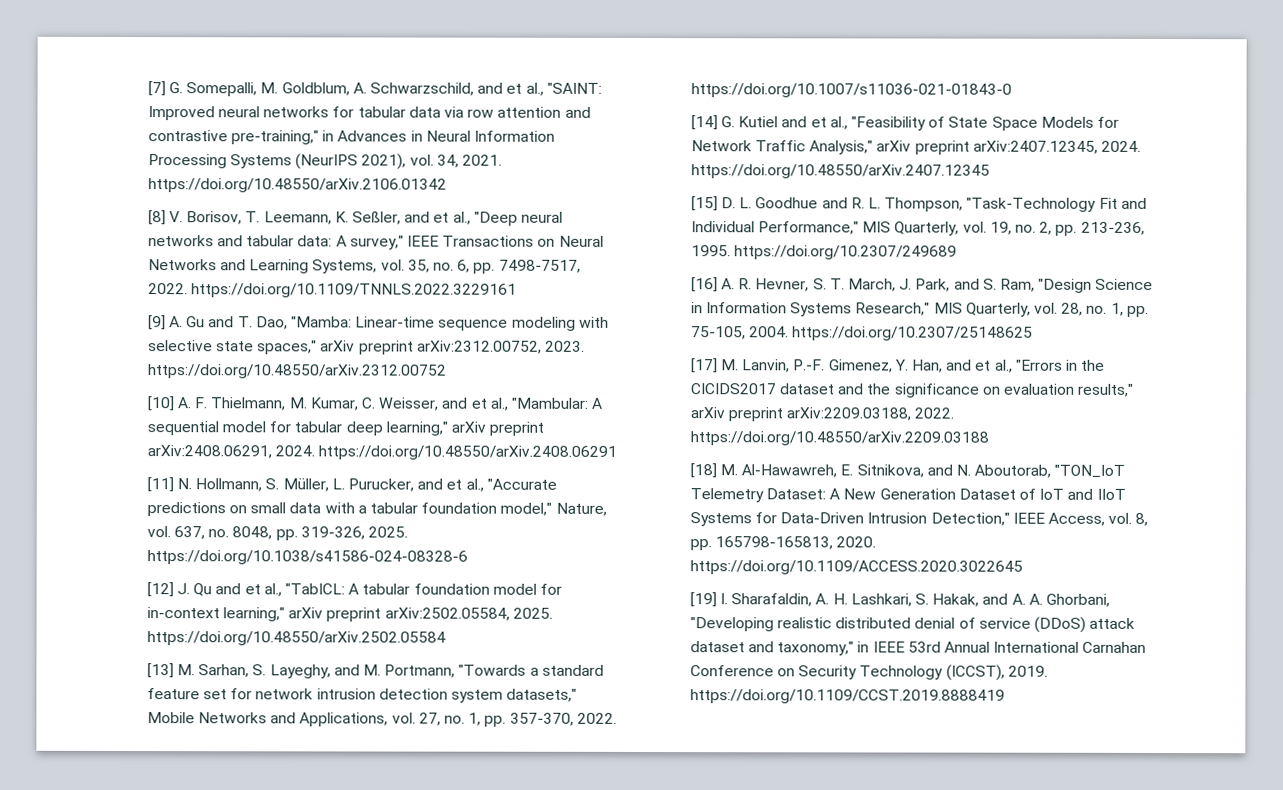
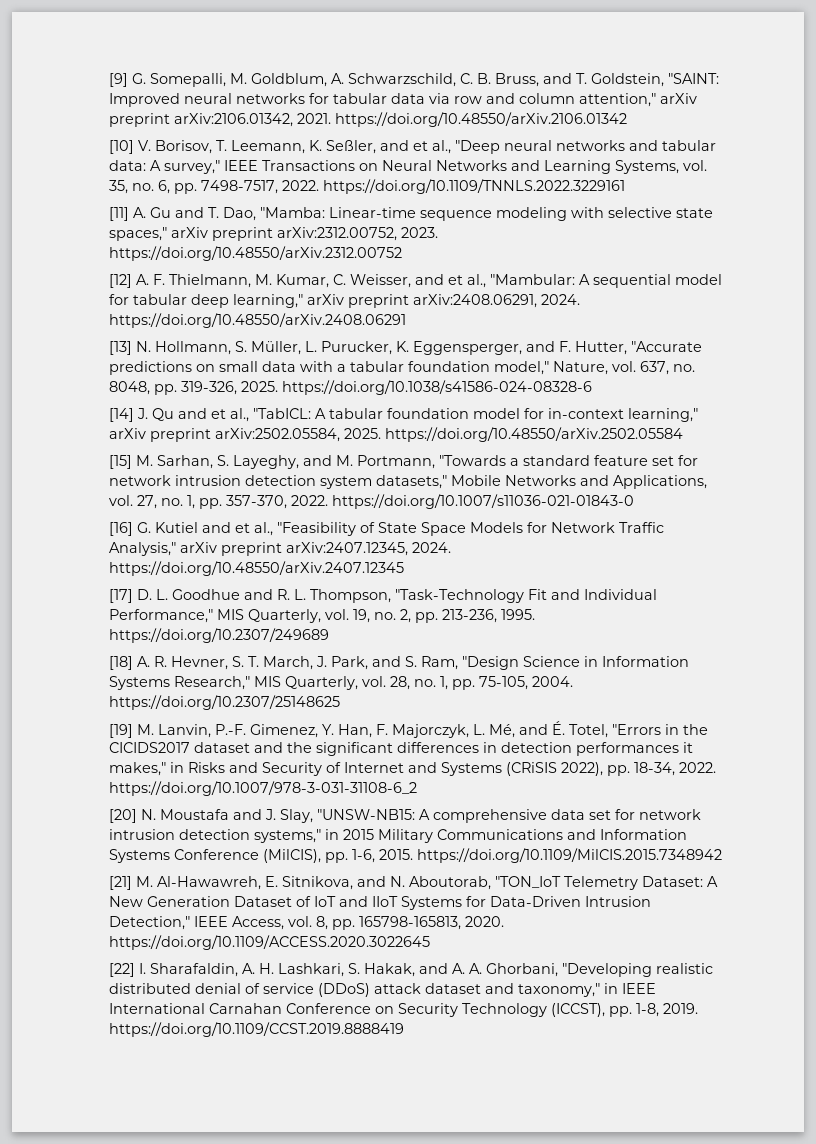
[147,81,166,97] [7] -> [108,73,128,87] [9]
[477,82,544,96] and et al., -> [459,73,664,87] C. B. Bruss, and T. Goldstein,
[497,106,591,118] [147,130,556,145] [147,153,459,170] attention and contrastive pre-training," in Advances in Neural Information Processing Systems (NeurIPS 2021), vol. 34, -> [485,93,697,107] [108,113,293,127] and column attention," arXiv preprint arXiv:2106.01342,
[147,210,166,226] [8] -> [108,140,134,154] [10]
[147,315,166,331] [9] -> [108,207,129,221] [11]
[146,396,174,412] [10] -> [108,274,132,288] [12]
[146,477,174,493] [11] -> [108,341,132,355] [13]
[417,478,484,492] and et al., -> [395,341,627,355] K. Eggensperger, and F. Hutter,
[146,582,174,598] [12] -> [108,408,134,422] [14]
[146,663,174,679] [13] -> [108,455,132,469] [15]
[690,115,718,131] [14] -> [108,522,133,536] [16]
[690,196,718,212] [15] -> [108,589,133,603] [17]
[690,277,718,293] [16] -> [108,656,133,670] [18]
[690,358,718,374] [17] -> [108,724,133,738] [19]
[946,359,1013,373] and et al., -> [375,721,608,738] F. Majorczyk, L. Mé, and É. Totel,
[893,383,1135,398] [689,407,955,422] [689,431,989,446] [689,463,717,479] significance on evaluation results," arXiv preprint arXiv:2209.03188, 2022. https://doi.org/10.48550/arXiv.2209.03188 // [18] -> [315,742,693,756] [108,762,716,776] [108,781,417,796] [108,809,701,823] [108,829,687,843] [108,848,722,863] [108,876,132,890] significant differences in detection performances it makes," in Risks and Security of Internet and Systems (CRiSIS 2022), pp. 18-34, 2022. https://doi.org/10.1007/978-3-031-31108-6_2 // [20] N. Moustafa and J. Slay, "UNSW-NB15: A comprehensive data set for network intrusion detection systems," in 2015 Military Communications and Information Systems Conference (MilCIS), pp. 1-6, 2015. https://doi.org/10.1109/MilCIS.2015.7348942 // [21]
[689,592,717,608] [19] -> [108,963,135,977] [22]
[907,641,991,653] 53rd Annual -> (656, 988) none
(1005, 672) none -> [608,1003,659,1017] pp. 1-8,

